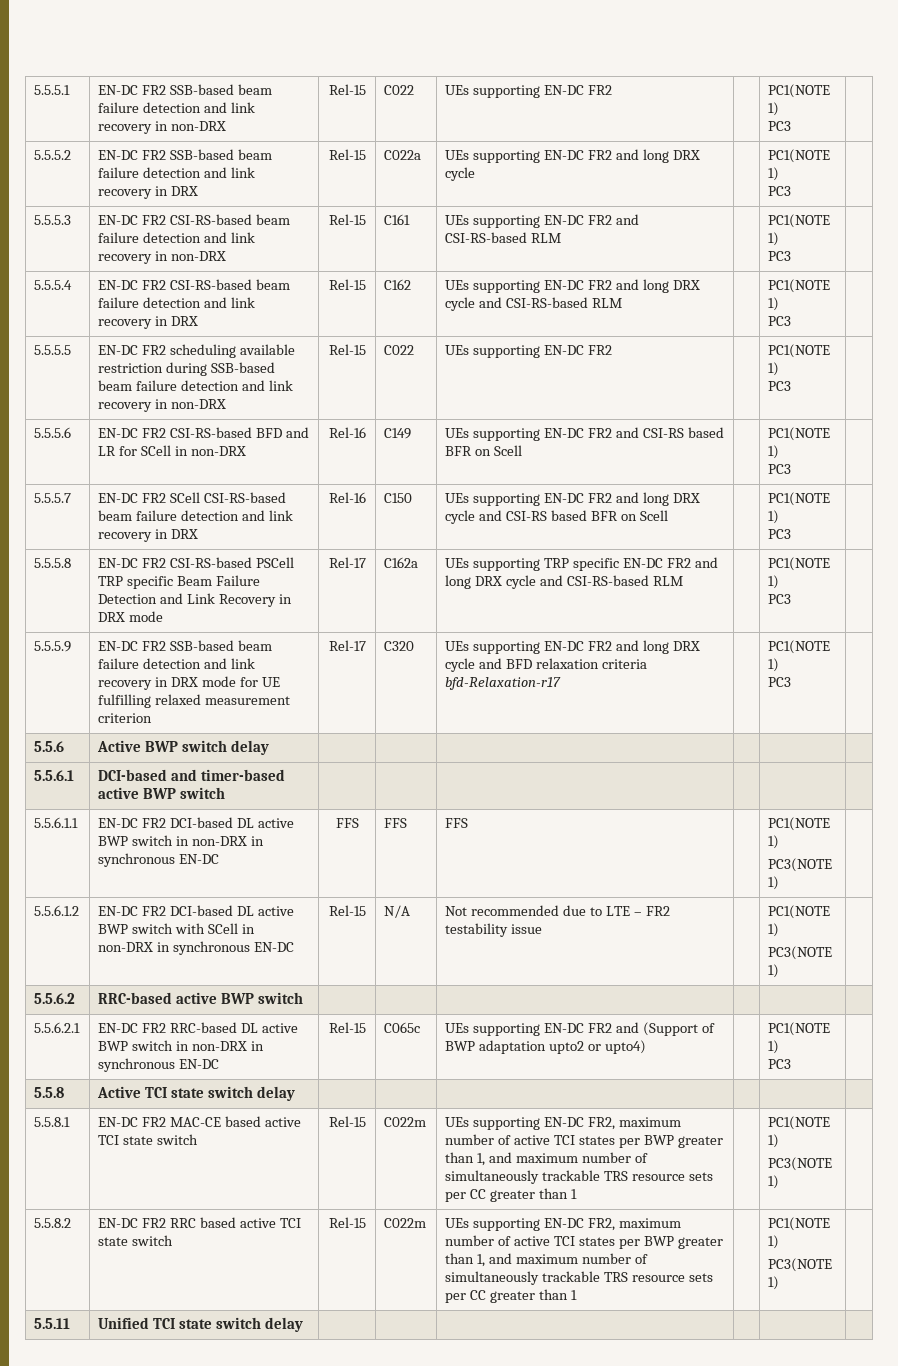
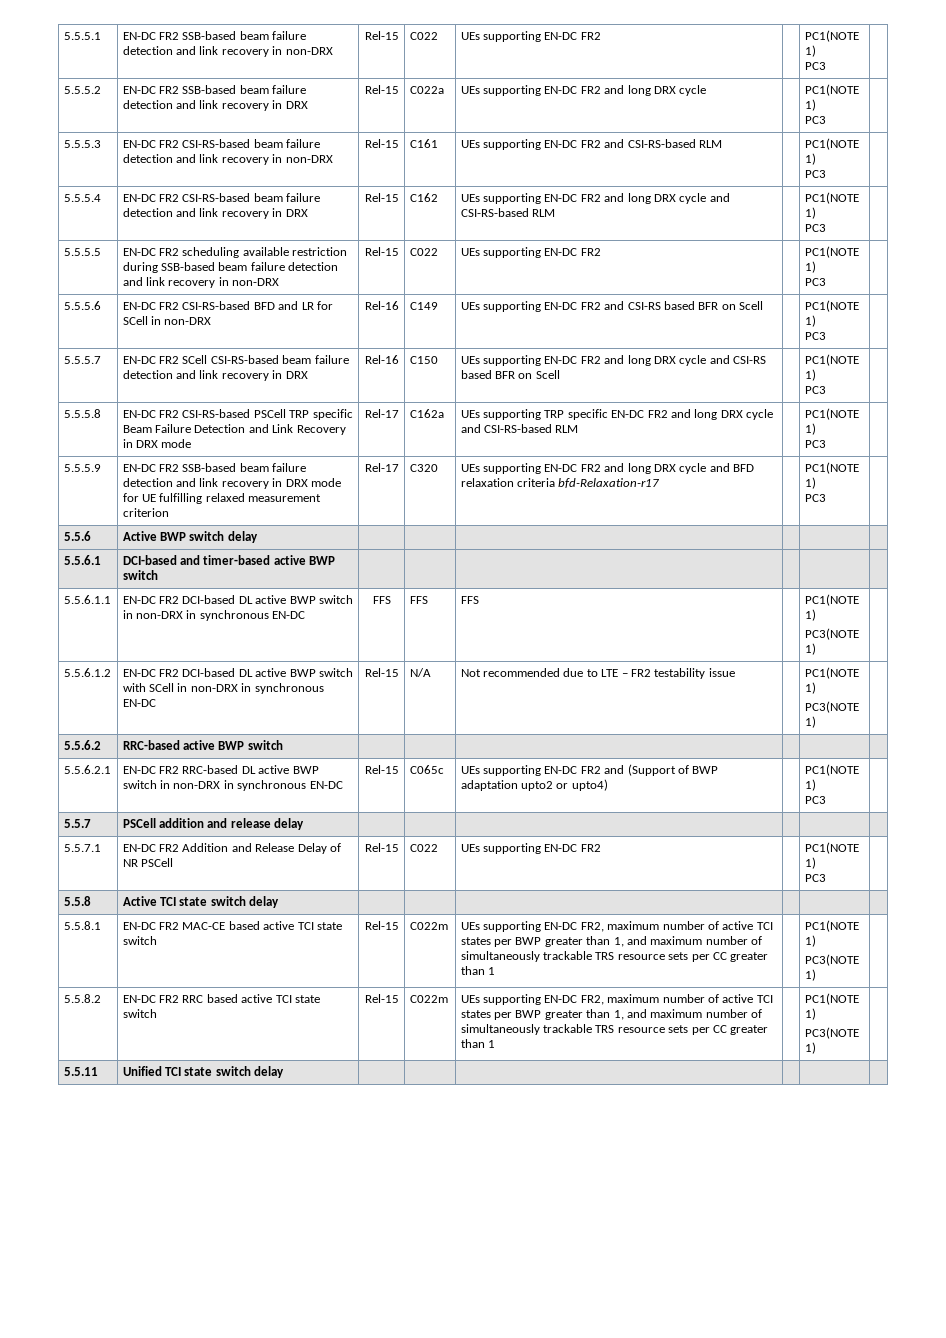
(792, 1064) none -> [63,819,91,828] [122,818,305,830] [63,844,101,852] [122,843,341,854] [122,858,174,867] [364,843,399,852] [409,844,438,852] [460,843,601,854] [804,842,859,854] [804,857,816,869] [804,874,826,882] // 5.5.7 | PSCell addition and release delay | | | | | | // 5.5.7.1 | EN-DC FR2 Addition and Release Delay of NR PSCell | Rel-15 | C022 | UEs supporting EN-DC FR2 | | PC1(NOTE 1) // PC3 |

